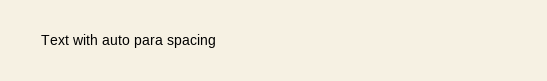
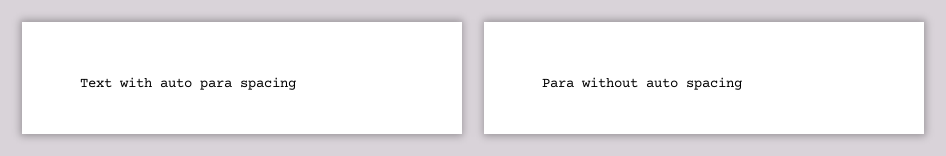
(216, 41) none -> [542,77,742,90] // Para without auto spacing

